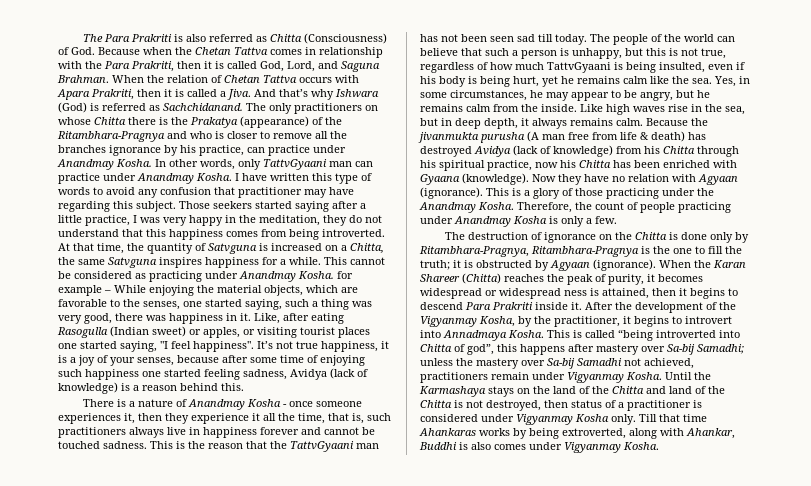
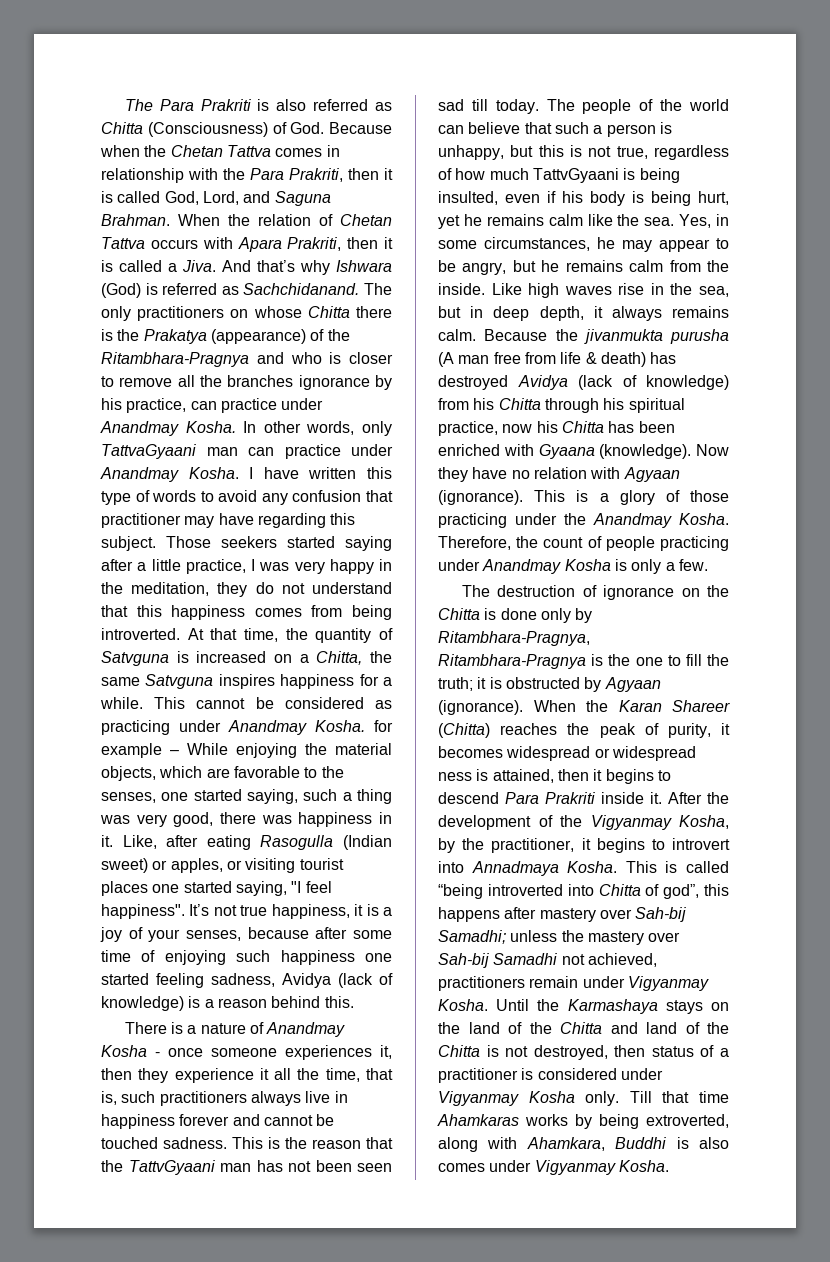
[263,159,327,170] TattvGyaani -> [101,444,196,459] TattvaGyaani
[667,344,695,355] Sa-bij -> [635,907,687,922] Sah-bij
[547,358,575,369] Sa-bij -> [438,953,489,968] Sah-bij
[419,428,476,436] Ahankaras -> [437,1114,519,1126] Ahamkaras
[686,428,735,439] Ahankar, -> [526,1137,605,1151] Ahamkara,

